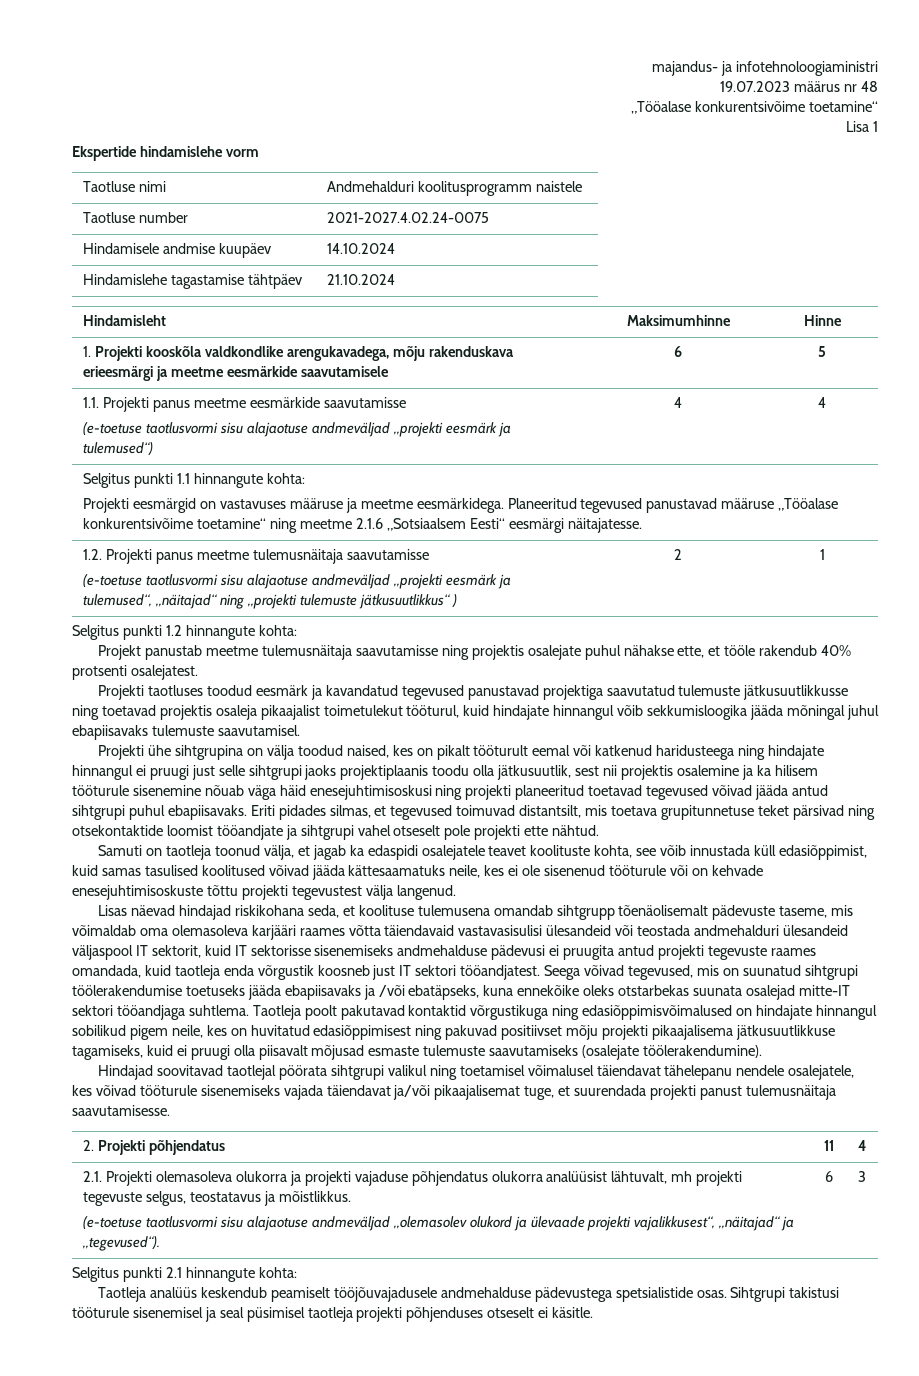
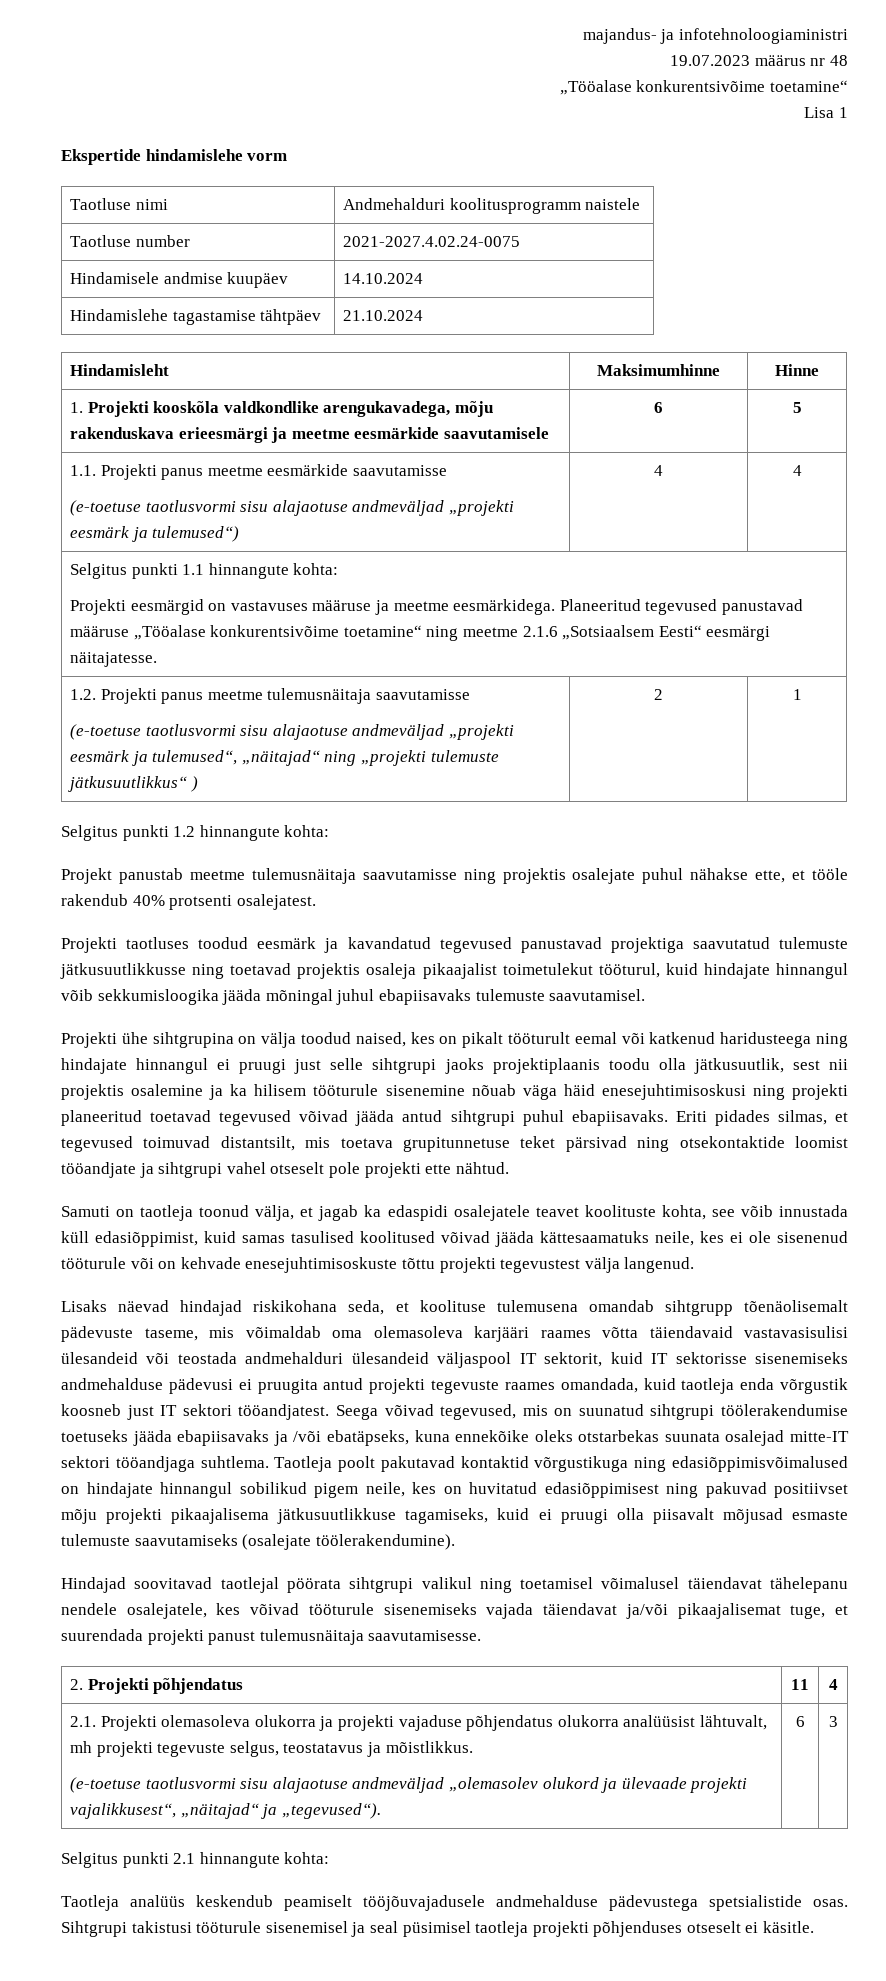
[98,905,128,916] Lisas -> [61,1300,107,1312] Lisaks

